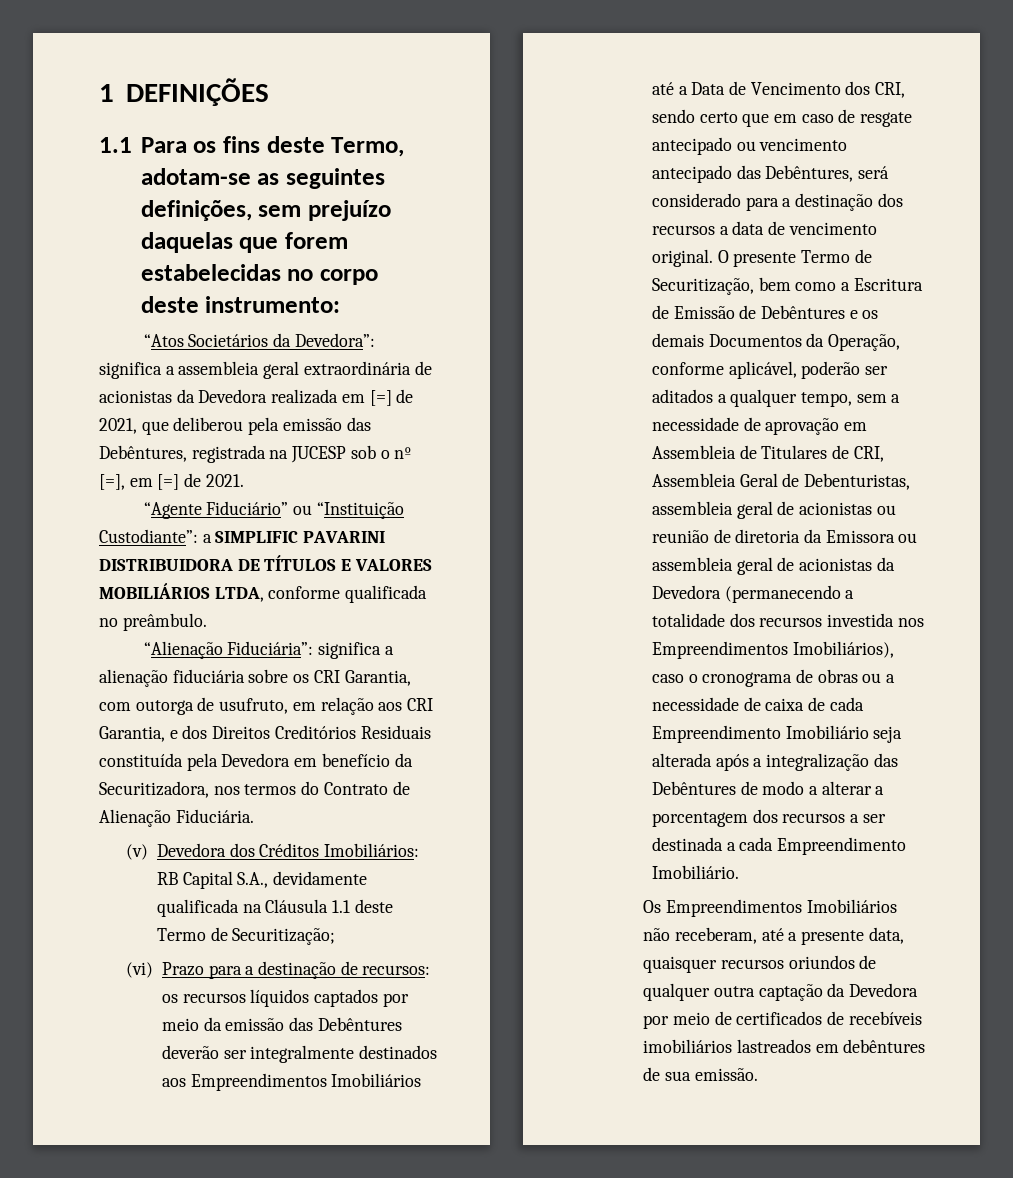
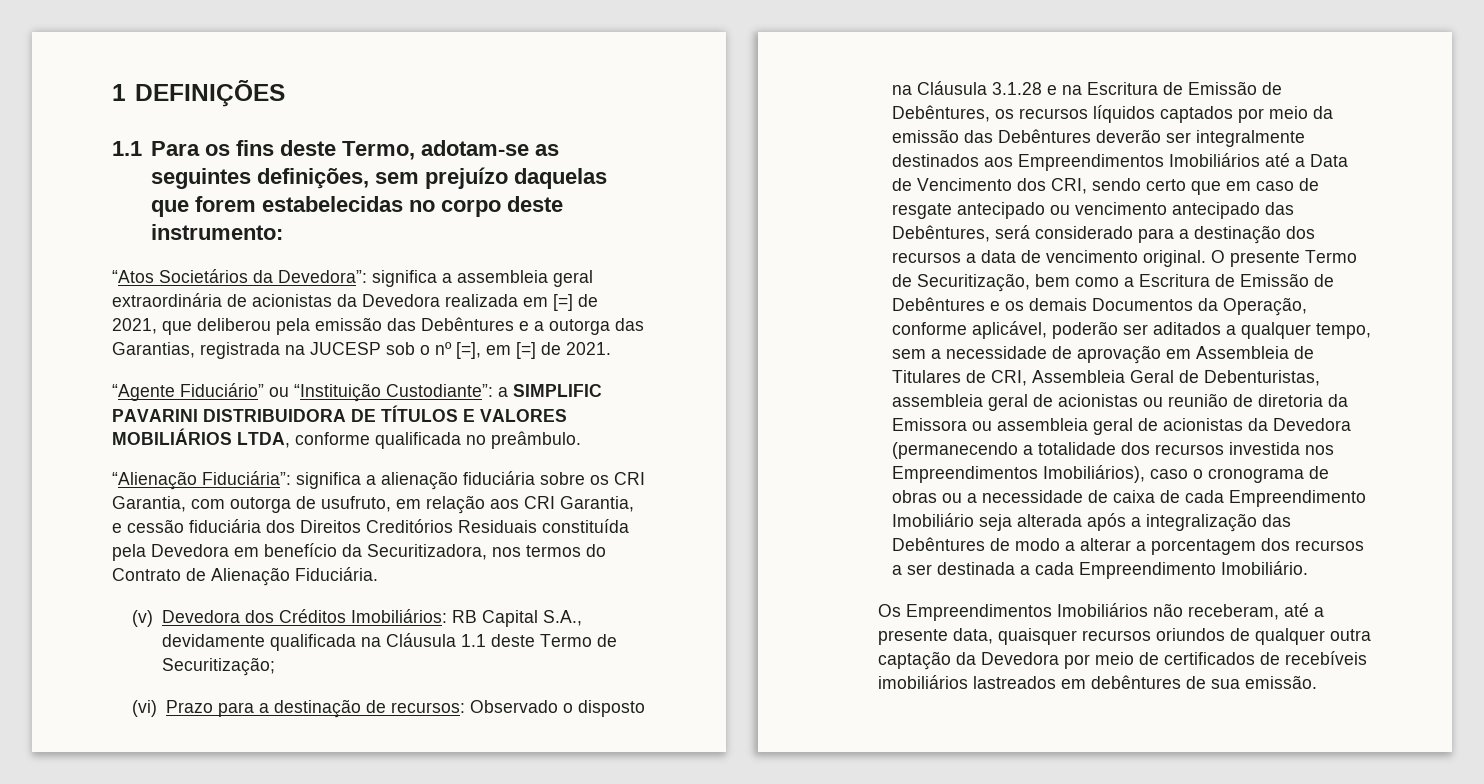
[99,445,187,462] Debêntures, -> [421,317,644,335] [112,342,195,358] Debêntures e a outorga das Garantias,
(178, 734) none -> [127,519,261,533] cessão fiduciária
(431, 970) none -> [469,700,645,717] [891,81,1282,95] [891,105,990,122] Observado o disposto na Cláusula 3.1.28 e na Escritura de Emissão de Debêntures,

